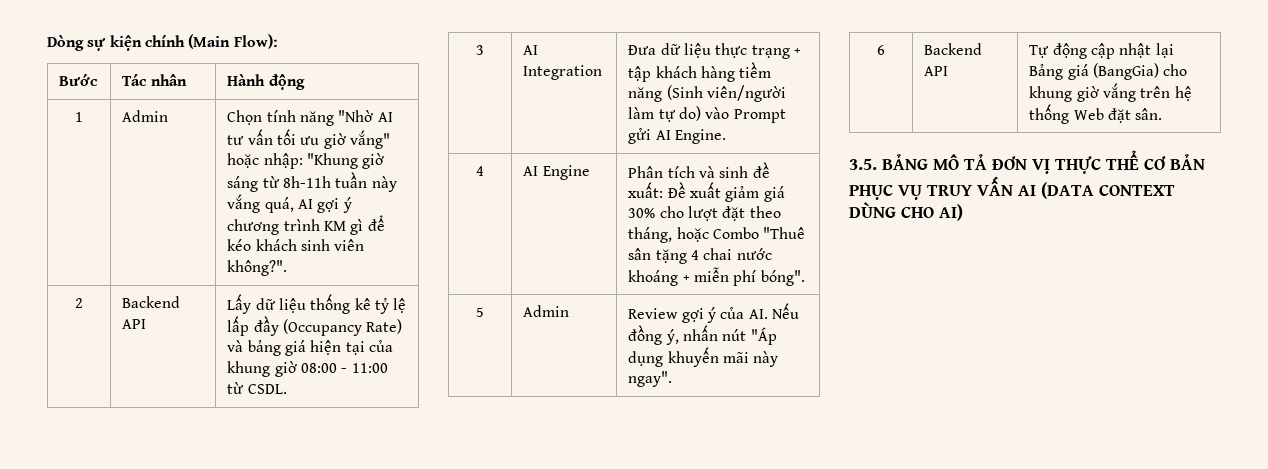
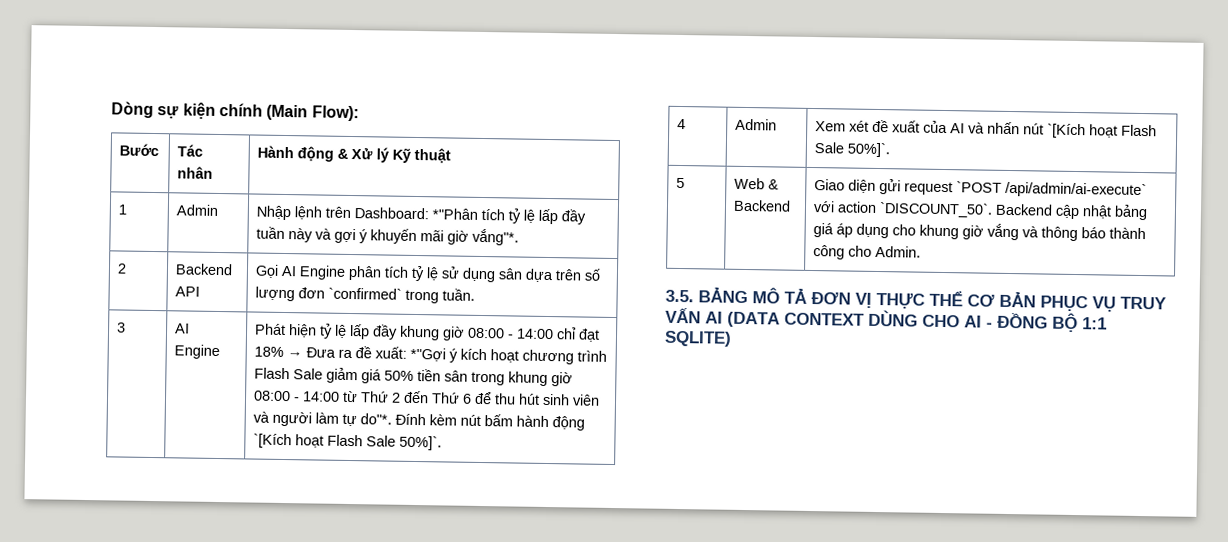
[75,112,83,122] [122,110,169,122] [227,110,393,126] [227,129,391,149] [227,153,385,169] [227,172,397,192] [227,194,352,213] [227,215,385,235] [227,239,365,251] [227,260,288,276] [75,298,83,308] [122,296,181,308] [122,319,147,329] [227,294,407,314] [227,316,403,336] [227,340,394,356] [227,361,388,377] [227,382,287,394] [476,45,484,55] [523,45,539,55] [523,65,603,80] [628,43,802,59] [628,62,772,82] [628,85,787,102] [628,106,786,123] [628,128,727,144] [476,166,484,176] [523,165,590,180] [628,162,770,178] [628,182,785,202] [628,206,781,221] [628,227,806,243] [628,248,772,264] [628,267,805,286] [476,307,484,317] [523,305,570,317] [628,303,800,323] [628,325,777,345] [628,347,779,367] [628,371,673,387] [877,45,885,55] [924,43,983,55] [924,66,949,76] [1029,43,1174,59] [1029,63,1188,80] [1029,83,1192,102] [1029,104,1163,124] // 1 | Admin | Chọn tính năng "Nhờ AI tư vấn tối ưu giờ vắng" hoặc nhập: "Khung giờ sáng từ 8h-11h tuần này vắng quá, AI gợi ý chương trình KM gì để kéo khách sinh viên không?". // 2 | Backend API | Lấy dữ liệu thống kê tỷ lệ lấp đầy (Occupancy Rate) và bảng giá hiện tại của khung giờ 08:00 - 11:00 từ CSDL. // 3 | AI Integration | Đưa dữ liệu thực trạng + tập khách hàng tiềm năng (Sinh viên/người làm tự do) vào Prompt gửi AI Engine. // 4 | AI Engine | Phân tích và sinh đề xuất: Đề xuất giảm giá 30% cho lượt đặt theo tháng, hoặc Combo "Thuê sân tặng 4 chai nước khoáng + miễn phí bóng". // 5 | Admin | Review gợi ý của AI. Nếu đồng ý, nhấn nút "Áp dụng khuyến mãi này ngay". // 6 | Backend API | Tự động cập nhật lại Bảng giá (BangGia) cho khung giờ vắng trên hệ thống Web đặt sân. -> [337,147,452,164] [118,204,128,215] [176,204,219,216] [256,205,587,225] [256,226,520,246] [117,263,128,274] [175,263,234,276] [175,286,201,297] [255,264,602,283] [255,286,476,304] [117,322,127,333] [175,323,191,334] [174,344,221,360] [254,323,601,342] [254,346,608,365] [254,367,574,387] [253,390,601,406] [253,411,586,431] [253,433,443,451] [677,118,687,130] [735,118,778,131] [815,119,1158,139] [814,142,891,158] [676,177,686,189] [734,177,780,190] [733,199,792,212] [814,179,1148,199] [813,201,1149,221] [813,223,1147,242] [813,245,922,260] & Xử lý Kỹ thuật // 1 | Admin | Nhập lệnh trên Dashboard: *"Phân tích tỷ lệ lấp đầy tuần này và gợi ý khuyến mãi giờ vắng"*. // 2 | Backend API | Gọi AI Engine phân tích tỷ lệ sử dụng sân dựa trên số lượng đơn `confirmed` trong tuần. // 3 | AI Engine | Phát hiện tỷ lệ lấp đầy khung giờ 08:00 - 14:00 chỉ đạt 18% → Đưa ra đề xuất: *"Gợi ý kích hoạt chương trình Flash Sale giảm giá 50% tiền sân trong khung giờ 08:00 - 14:00 từ Thứ 2 đến Thứ 6 để thu hút sinh viên và người làm tự do"*. Đính kèm nút bấm hành động `[Kích hoạt Flash Sale 50%]`. // 4 | Admin | Xem xét đề xuất của AI và nhấn nút `[Kích hoạt Flash Sale 50%]`. // 5 | Web & Backend | Giao diện gửi request `POST /api/admin/ai-execute` với action `DISCOUNT_50`. Backend cập nhật bảng giá áp dụng cho khung giờ vắng và thông báo thành công cho Admin.
[939,204,963,221] AI) -> [964,312,1107,333] [664,330,732,347] AI - ĐỒNG BỘ 1:1 SQLITE)

